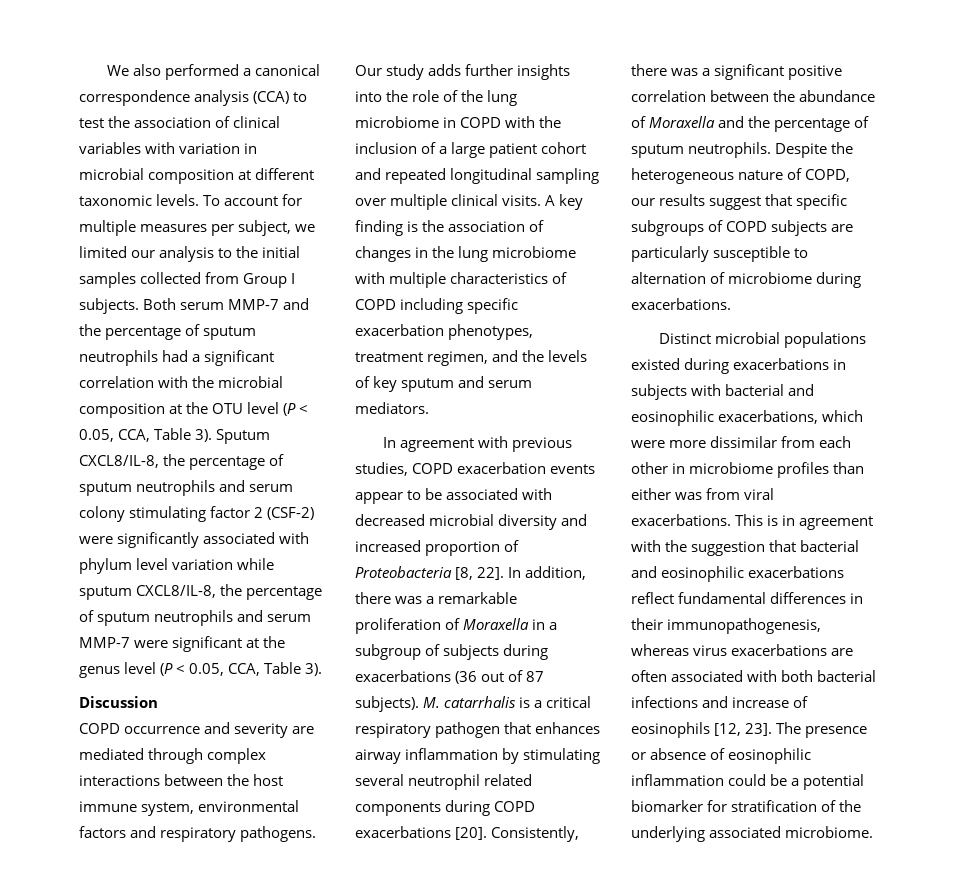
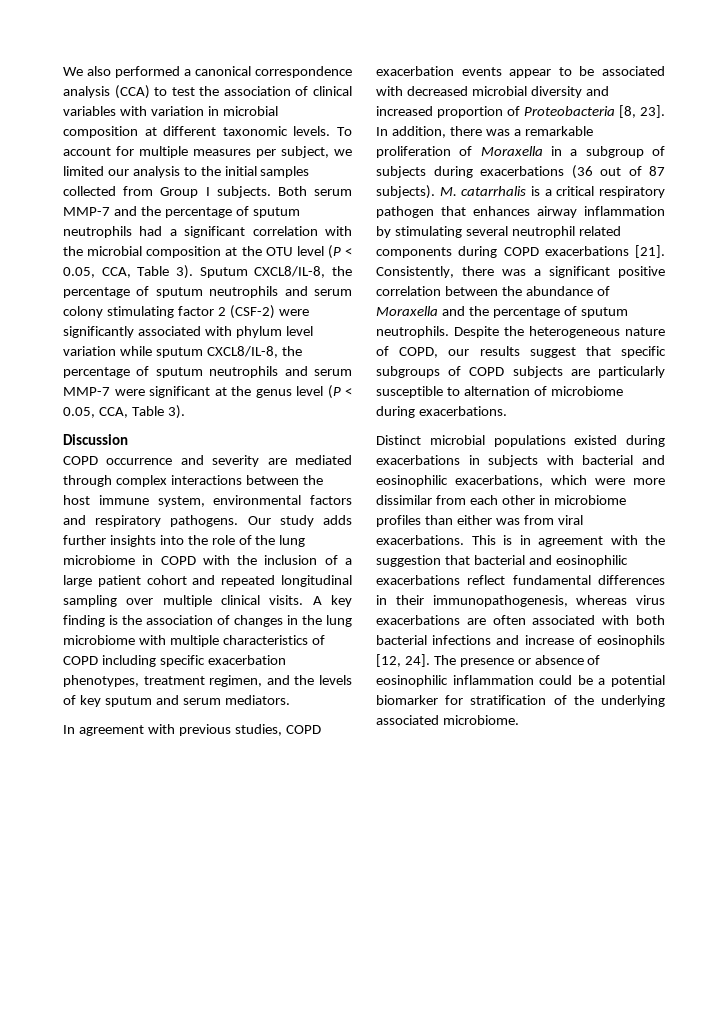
[477,567,505,580] 22]. -> [640,105,665,118] 23].
[455,827,488,840] [20]. -> [635,245,665,258] [21].
[745,723,773,736] 23]. -> [404,654,430,667] 24].

